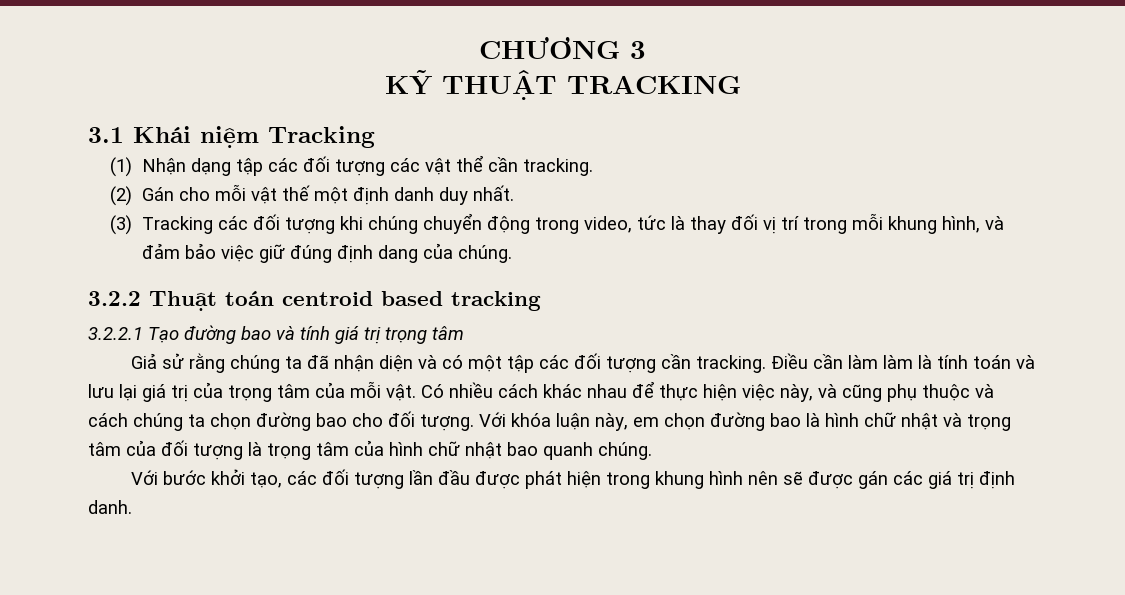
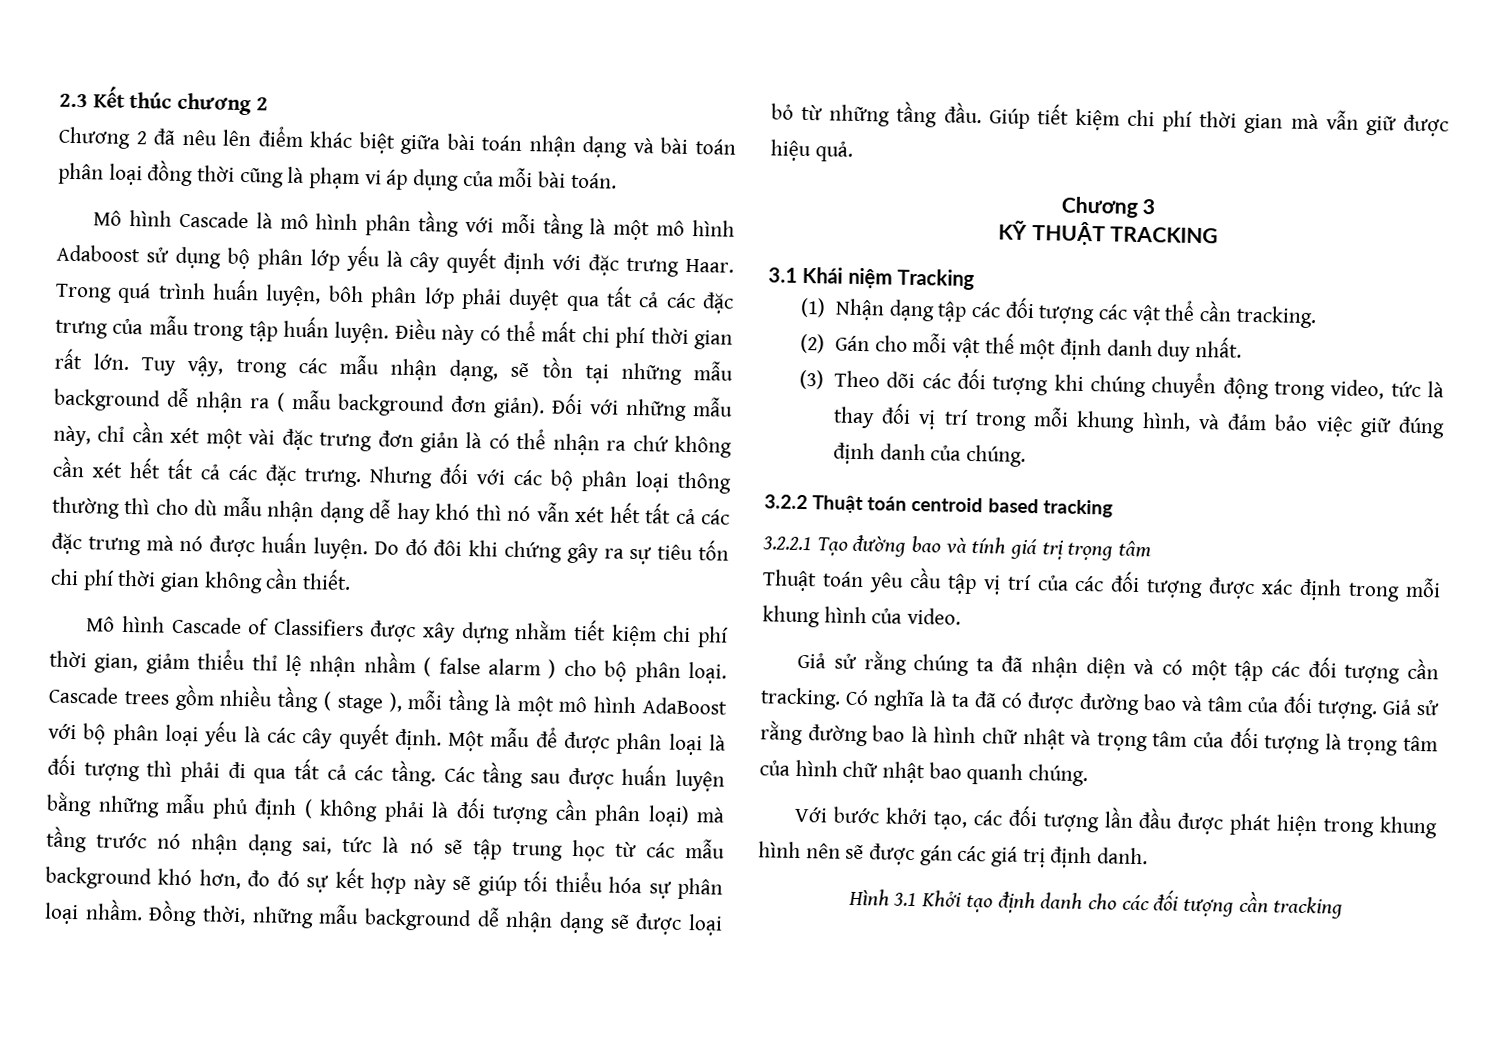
[479,37,620,59] CHƯƠNG -> [59,86,268,116] [58,126,736,158] [58,160,617,191] [93,209,735,241] [56,244,735,277] [55,279,734,314] [55,315,733,350] [54,348,733,385] [54,387,733,421] [53,422,732,458] [52,456,732,494] [52,496,731,525] [51,532,729,565] [50,568,352,594] [86,615,730,648] [49,649,727,684] [48,684,727,717] [48,721,726,756] [47,754,725,792] [46,791,725,828] [46,826,725,862] [45,866,723,900] [44,899,723,936] [771,101,1449,137] [770,139,853,162] [1060,196,1138,218] 2.3 Kết thúc chương 2 // Chương 2 đã nêu lên điểm khác biệt giữa bài toán nhận dạng và bài toán phân loại đồng thời cũng là phạm vi áp dụng của mỗi bài toán. // Mô hình Cascade là mô hình phân tầng với mỗi tầng là một mô hình Adaboost sử dụng bộ phân lớp yếu là cây quyết định với đặc trưng Haar. Trong quá trình huấn luyện, bôh phân lớp phải duyệt qua tất cả các đặc trưng của mẫu trong tập huấn luyện. Điều này có thể mất chi phí thời gian rất lớn. Tuy vậy, trong các mẫu nhận dạng, sẽ tồn tại những mẫu background dễ nhận ra ( mẫu background đơn giản). Đối với những mẫu này, chỉ cần xét một vài đặc trưng đơn giản là có thể nhận ra chứ không cần xét hết tất cả các đặc trưng. Nhưng đối với các bộ phân loại thông thường thì cho dù mẫu nhận dạng dễ hay khó thì nó vẫn xét hết tất cả các đặc trưng mà nó được huấn luyện. Do đó đôi khi chứng gây ra sự tiêu tốn chi phí thời gian không cần thiết. // Mô hình Cascade of Classifiers được xây dựng nhằm tiết kiệm chi phí thời gian, giảm thiểu thỉ lệ nhận nhầm ( false alarm ) cho bộ phân loại. Cascade trees gồm nhiều tầng ( stage ), mỗi tầng là một mô hình AdaBoost với bộ phân loại yếu là các cây quyết định. Một mẫu để được phân loại là đối tượng thì phải đi qua tất cả các tầng. Các tầng sau được huấn luyện bằng những mẫu phủ định ( không phải là đối tượng cần phân loại) mà tầng trước nó nhận dạng sai, tức là nó sẽ tập trung học từ các mẫu background khó hơn, đo đó sự kết hợp này sẽ giúp tối thiểu hóa sự phân loại nhầm. Đồng thời, những mẫu background dễ nhận dạng sẽ được loại bỏ từ những tầng đầu. Giúp tiết kiệm chi phí thời gian mà vẫn giữ được hiệu quả. // Chương
[141,216,213,234] Tracking -> [833,370,916,388] Theo dõi
[377,245,418,263] dang -> [879,443,926,461] danh
(464, 333) none -> [762,567,1441,602] [762,605,962,628] // Thuật toán yêu cầu tập vị trí của các đối tượng được xác định trong mỗi khung hình của video.
[771,353,1036,369] [88,381,994,402] [88,411,705,431] Điều cần làm làm là tính toán và lưu lại giá trị của trọng tâm của mỗi vật. Có nhiều cách khác nhau để thực hiện việc này, và cũng phụ thuộc và cách chúng ta chọn đường bao cho đối tượng. Với khóa luận này, em chọn -> [845,689,1440,720] [760,720,803,746] Có nghĩa là ta đã có được đường bao và tâm của đối tượng. Giả sử rằng
(132, 507) none -> [847,888,1344,919] // Hình 3.1 Khởi tạo định danh cho các đối tượng cần tracking

